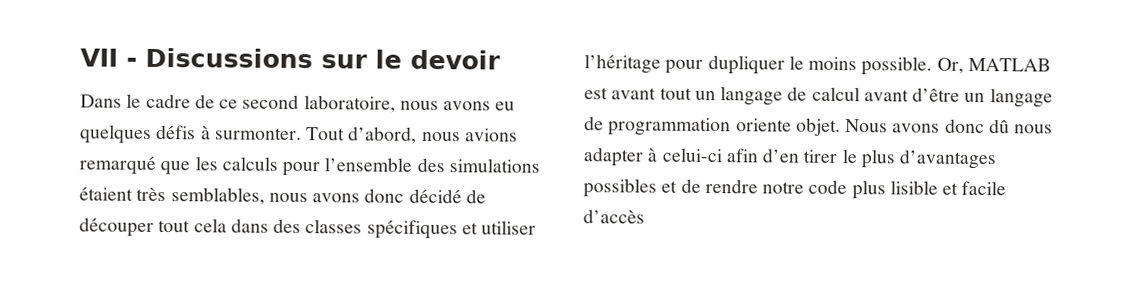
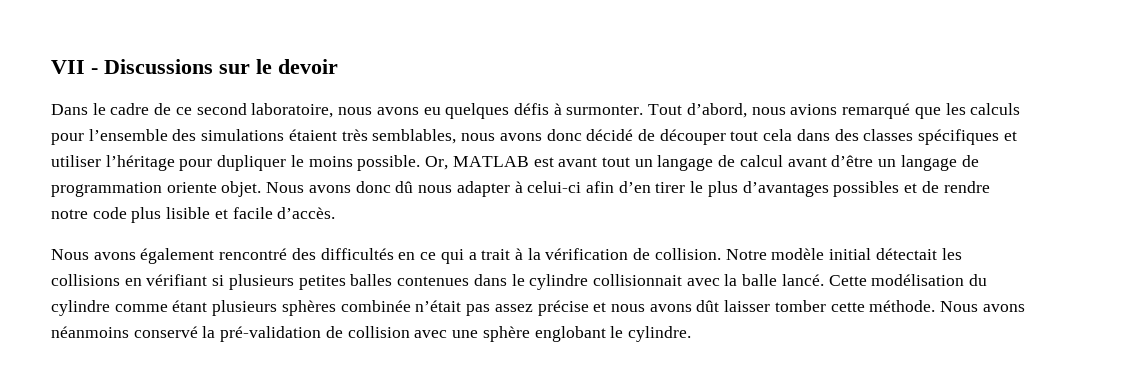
[583,209,645,224] d’accès -> [277,207,336,219] [51,248,962,264] [51,274,988,290] [51,300,1025,316] [51,326,691,342] d’accès. // Nous avons également rencontré des difficultés en ce qui a trait à la vérification de collision. Notre modèle initial détectait les collisions en vérifiant si plusieurs petites balles contenues dans le cylindre collisionnait avec la balle lancé. Cette modélisation du cylindre comme étant plusieurs sphères combinée n’était pas assez précise et nous avons dût laisser tomber cette méthode. Nous avons néanmoins conservé la pré-validation de collision avec une sphère englobant le cylindre.

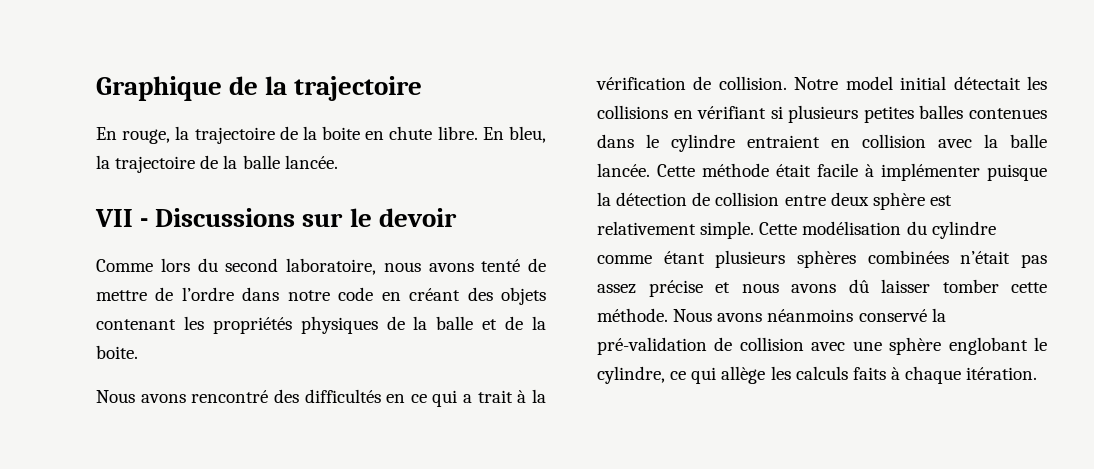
(51, 67) none -> [96,76,423,101] [96,126,546,144] [96,155,338,173] Graphique de la trajectoire // En rouge, la trajectoire de la boite en chute libre. En bleu, la trajectoire de la balle lancée. //
[51,103,1021,119] [51,129,1017,145] [51,155,979,171] [51,181,990,197] [51,207,336,223] [51,248,215,264] Dans le cadre de ce second laboratoire, nous avons eu quelques défis à surmonter. Tout d’abord, nous avions remarqué que les calculs pour l’ensemble des simulations étaient très semblables, nous avons donc décidé de découper tout cela dans des classes spécifiques et utiliser l’héritage pour dupliquer le moins possible. Or, MATLAB est avant tout un langage de calcul avant d’être un langage de programmation oriente objet. Nous avons donc dû nous adapter à celui-ci afin d’en tirer le plus d’avantages possibles et de rendre notre code plus lisible et facile d’accès. // Nous avons également -> [96,258,546,275] [96,287,546,305] [96,316,547,334] [96,345,138,359] [96,390,186,403] Comme lors du second laboratoire, nous avons tenté de mettre de l’ordre dans notre code en créant des objets contenant les propriétés physiques de la balle et de la boite. // Nous avons
[771,248,825,260] modèle -> [845,76,893,90] model
[592,274,824,286] collisionnait avec la balle lancé. -> [747,134,1047,148] [597,163,1047,181] [597,192,952,210] [597,221,755,239] entraient en collision avec la balle lancée. Cette méthode était facile à implémenter puisque la détection de collision entre deux sphère est relativement simple.
[340,300,411,312] combinée -> [867,250,949,264] combinées
[696,300,720,312] dût -> [848,279,869,293] dû
[627,326,691,342] cylindre. -> [597,366,1038,384] cylindre, ce qui allège les calculs faits à chaque itération.

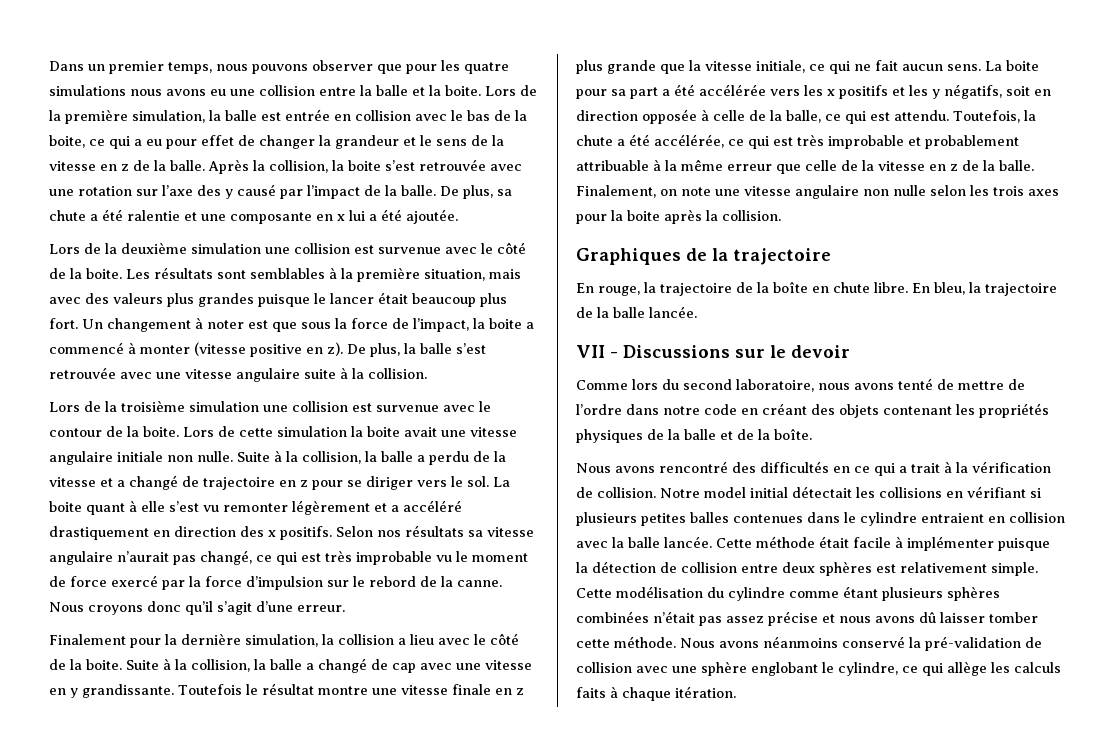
[96,76,222,101] Graphique -> [49,60,509,74] [49,85,537,96] [49,109,527,124] [49,135,504,149] [49,159,522,174] [49,184,512,199] [49,209,458,224] [49,242,526,254] [49,267,521,282] [49,292,507,307] [49,317,534,332] [49,342,486,357] [49,367,427,382] [49,400,491,412] [49,426,517,437] [49,450,506,465] [49,475,510,490] [49,500,462,515] [49,525,534,540] [49,550,528,565] [49,575,502,590] [49,601,345,615] [49,633,519,648] [49,658,532,673] [49,683,524,698] [576,60,1039,74] [576,84,1051,99] [576,109,1036,124] [576,134,1019,149] [576,159,1034,174] [576,185,1059,199] [576,209,781,224] [576,248,681,265] Dans un premier temps, nous pouvons observer que pour les quatre simulations nous avons eu une collision entre la balle et la boite. Lors de la première simulation, la balle est entrée en collision avec le bas de la boite, ce qui a eu pour effet de changer la grandeur et le sens de la vitesse en z de la balle. Après la collision, la boite s’est retrouvée avec une rotation sur l’axe des y causé par l’impact de la balle. De plus, sa chute a été ralentie et une composante en x lui a été ajoutée. // Lors de la deuxième simulation une collision est survenue avec le côté de la boite. Les résultats sont semblables à la première situation, mais avec des valeurs plus grandes puisque le lancer était beaucoup plus fort. Un changement à noter est que sous la force de l’impact, la boite a commencé à monter (vitesse positive en z). De plus, la balle s’est retrouvée avec une vitesse angulaire suite à la collision. // Lors de la troisième simulation une collision est survenue avec le contour de la boite. Lors de cette simulation la boite avait une vitesse angulaire initiale non nulle. Suite à la collision, la balle a perdu de la vitesse et a changé de trajectoire en z pour se diriger vers le sol. La boite quant à elle s’est vu remonter légèrement et a accéléré drastiquement en direction des x positifs. Selon nos résultats sa vitesse angulaire n’aurait pas changé, ce qui est très improbable vu le moment de force exercé par la force d’impulsion sur le rebord de la canne. Nous croyons donc qu’il s’agit d’une erreur. // Finalement pour la dernière simulation, la collision a lieu avec le côté de la boite. Suite à la collision, la balle a changé de cap avec une vitesse en y grandissante. Toutefois le résultat montre une vitesse finale en z plus grande que la vitesse initiale, ce qui ne fait aucun sens. La boite pour sa part a été accélérée vers les x positifs et les y négatifs, soit en direction opposée à celle de la balle, ce qui est attendu. Toutefois, la chute a été accélérée, ce qui est très improbable et probablement attribuable à la même erreur que celle de la vitesse en z de la balle. Finalement, on note une vitesse angulaire non nulle selon les trois axes pour la boite après la collision. // Graphiques
[322,126,361,140] boite -> [773,282,808,293] boîte
[96,345,138,359] boite. -> [774,429,812,440] boîte.
[872,192,925,210] sphère -> [819,561,872,576] sphères

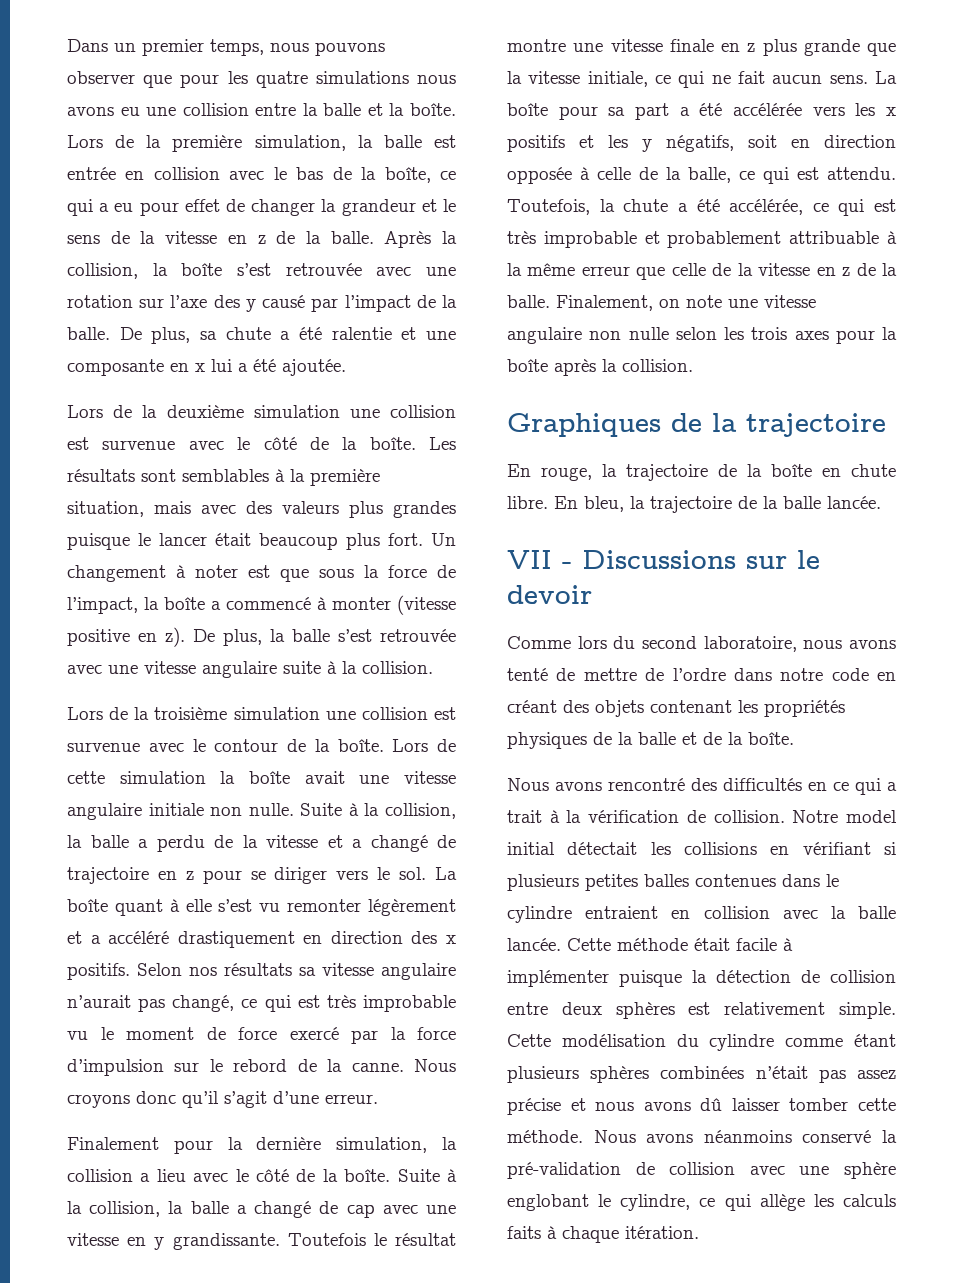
[445,85,481,96] boite. -> [409,103,456,116] boîte.
[49,135,85,148] boite, -> [384,167,431,183] boîte,
[348,160,381,171] boite -> [181,263,223,276] boîte
[86,268,122,279] boite. -> [369,437,416,450] boîte.
[489,318,522,329] boite -> [164,597,205,610] boîte
[143,426,179,437] boite. -> [337,739,384,752] boîte.
[367,426,400,437] boite -> [248,771,290,784] boîte
[49,501,82,512] boite -> [67,899,108,912] boîte
[86,659,122,670] boite. -> [344,1169,391,1182] boîte.
[1006,60,1039,71] boite -> [507,103,548,116] boîte
[627,210,660,221] boite -> [507,359,548,372] boîte

